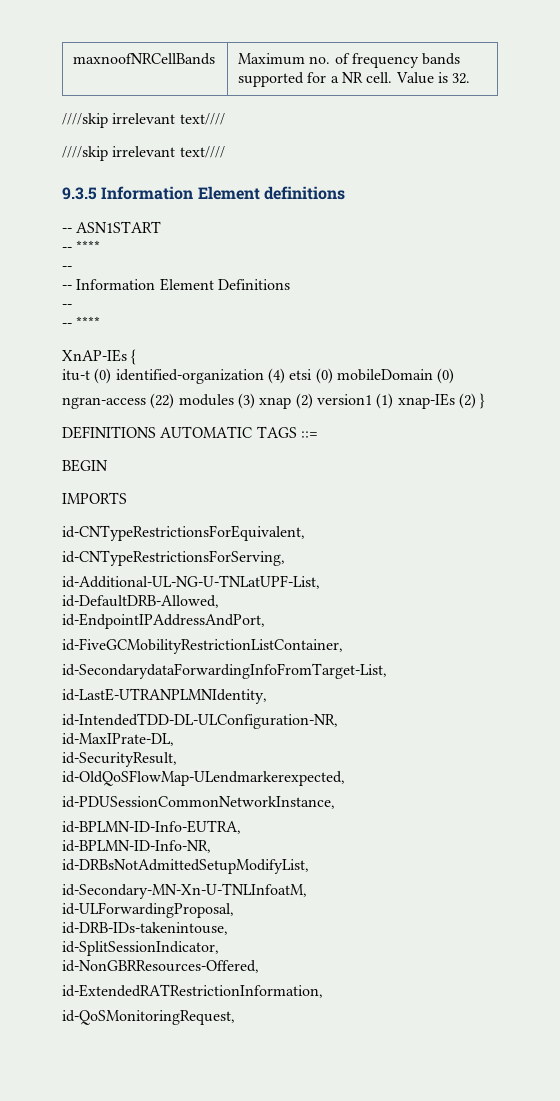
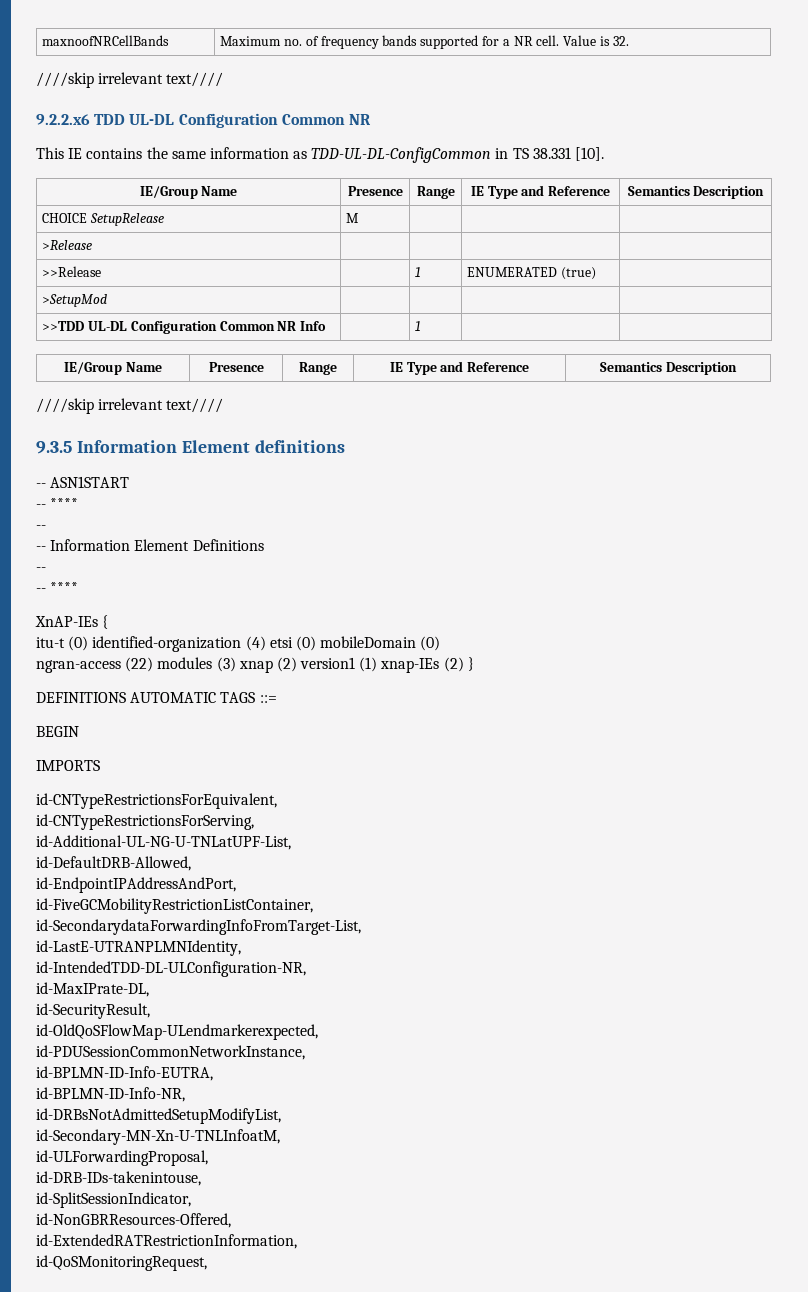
(225, 119) none -> [36,113,371,128] [36,147,605,163] [139,186,238,199] [347,186,403,196] [416,186,455,199] [470,185,611,199] [627,186,765,199] [42,213,165,226] [346,213,360,223] [42,240,93,250] [42,266,102,277] [415,267,422,277] [467,267,597,280] [42,294,108,307] [42,321,327,334] [415,321,422,331] [64,362,162,375] [208,362,264,372] [298,362,337,375] [389,361,530,375] [600,362,737,375] // 9.2.2.x6 TDD UL-DL Configuration Common NR // This IE contains the same information as TDD-UL-DL-ConfigCommon in TS 38.331 [10]. // IE/Group Name | Presence | Range | IE Type and Reference | Semantics Description // CHOICE SetupRelease | M | | | // >Release | | | | // >>Release | | 1 | ENUMERATED (true) | // >SetupMod | | | | // >>TDD UL-DL Configuration Common NR Info | | 1 | | // IE/Group Name | Presence | Range | IE Type and Reference | Semantics Description

